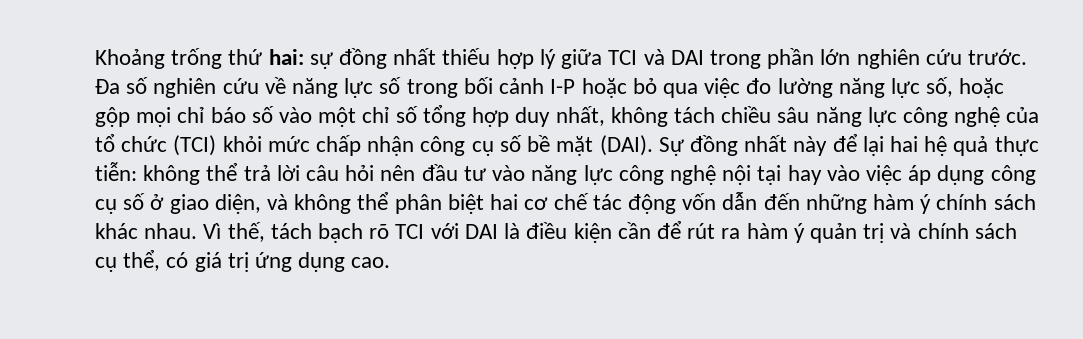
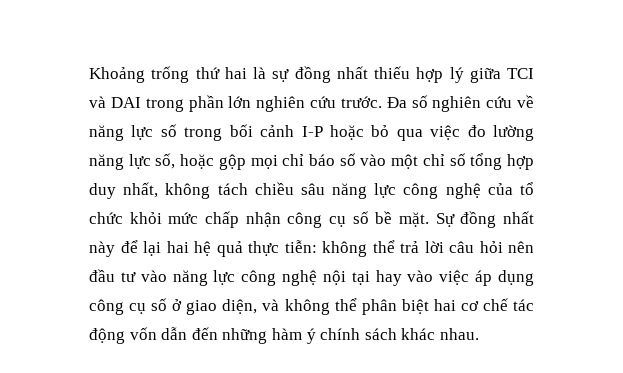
[268,49,304,65] hai: -> [224,67,266,79] hai là
[173,135,217,156] (TCI) -> (123, 218) none
[556,135,653,156] mặt (DAI). -> [399,212,429,227] mặt.
[203,221,1017,243] [95,250,391,272] Vì thế, tách bạch rõ TCI với DAI là điều kiện cần để rút ra hàm ý quản trị và chính sách cụ thể, có giá trị ứng dụng cao. -> (479, 334) none

